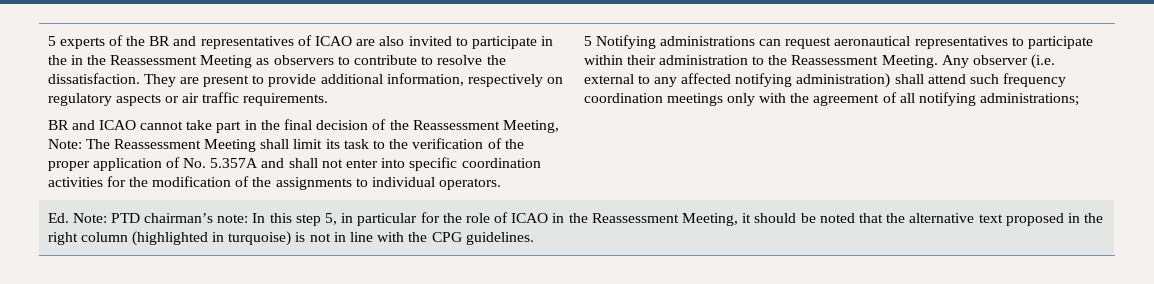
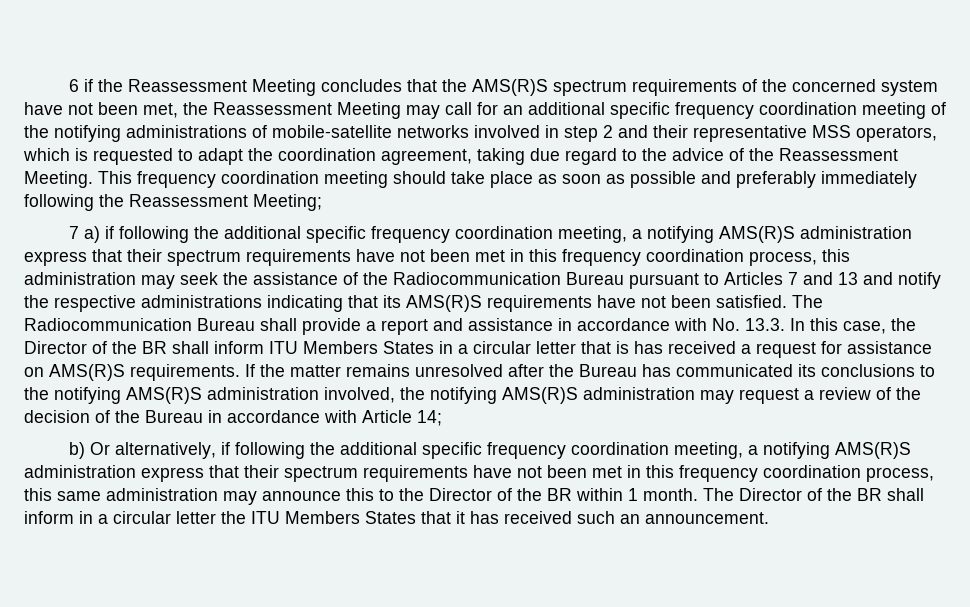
[47,35,554,49] [47,55,506,68] [47,73,564,87] [47,92,329,106] [47,119,559,133] [47,138,524,152] [47,157,541,171] [47,176,502,190] [583,35,1093,49] [583,54,1056,69] [583,73,1067,88] [583,92,1080,106] [47,212,1104,226] [47,231,534,246] 5 experts of the BR and representatives of ICAO are also invited to participate in the in the Reassessment Meeting as observers to contribute to resolve the dissatisfaction. They are present to provide additional information, respectively on regulatory aspects or air traffic requirements. // BR and ICAO cannot take part in the final decision of the Reassessment Meeting, Note: The Reassessment Meeting shall limit its task to the verification of the proper application of No. 5.357A and shall not enter into specific coordination activities for the modification of the assignments to individual operators. | 5 Notifying administrations can request aeronautical representatives to participate within their administration to the Reassessment Meeting. Any observer (i.e. external to any affected notifying administration) shall attend such frequency coordination meetings only with the agreement of all notifying administrations; // Ed. Note: PTD chairman’s note: In this step 5, in particular for the role of ICAO in the Reassessment Meeting, it should be noted that the alternative text proposed in the right column (highlighted in turquoise) is not in line with the CPG guidelines. -> [69,79,939,96] [24,102,946,119] [24,125,937,142] [23,148,898,165] [24,171,917,188] [24,194,322,211] [69,226,913,243] [24,249,850,266] [24,272,941,289] [24,295,823,312] [24,318,916,335] [24,341,932,358] [24,364,935,381] [24,387,921,404] [24,410,442,426] [69,442,912,459] [24,465,934,482] [24,488,924,505] [24,511,769,524] 6 if the Reassessment Meeting concludes that the AMS(R)S spectrum requirements of the concerned system have not been met, the Reassessment Meeting may call for an additional specific frequency coordination meeting of the notifying administrations of mobile-satellite networks involved in step 2 and their representative MSS operators, which is requested to adapt the coordination agreement, taking due regard to the advice of the Reassessment Meeting. This frequency coordination meeting should take place as soon as possible and preferably immediately following the Reassessment Meeting; // 7 a) if following the additional specific frequency coordination meeting, a notifying AMS(R)S administration express that their spectrum requirements have not been met in this frequency coordination process, this administration may seek the assistance of the Radiocommunication Bureau pursuant to Articles 7 and 13 and notify the respective administrations indicating that its AMS(R)S requirements have not been satisfied. The Radiocommunication Bureau shall provide a report and assistance in accordance with No. 13.3. In this case, the Director of the BR shall inform ITU Members States in a circular letter that is has received a request for assistance on AMS(R)S requirements. If the matter remains unresolved after the Bureau has communicated its conclusions to the notifying AMS(R)S administration involved, the notifying AMS(R)S administration may request a review of the decision of the Bureau in accordance with Article 14; // b) Or alternatively, if following the additional specific frequency coordination meeting, a notifying AMS(R)S administration express that their spectrum requirements have not been met in this frequency coordination process, this same administration may announce this to the Director of the BR within 1 month. The Director of the BR shall inform in a circular letter the ITU Members States that it has received such an announcement.

